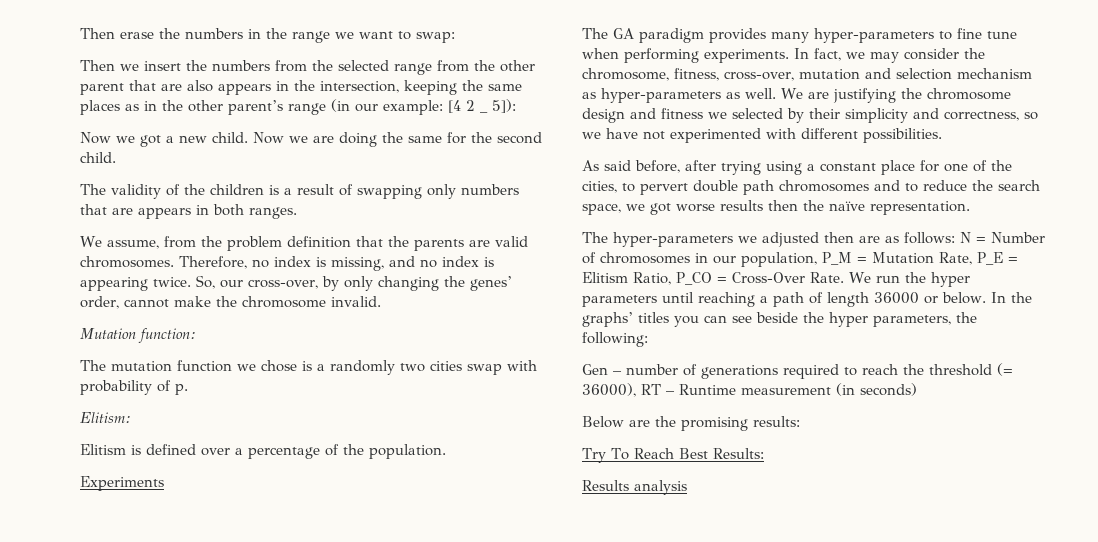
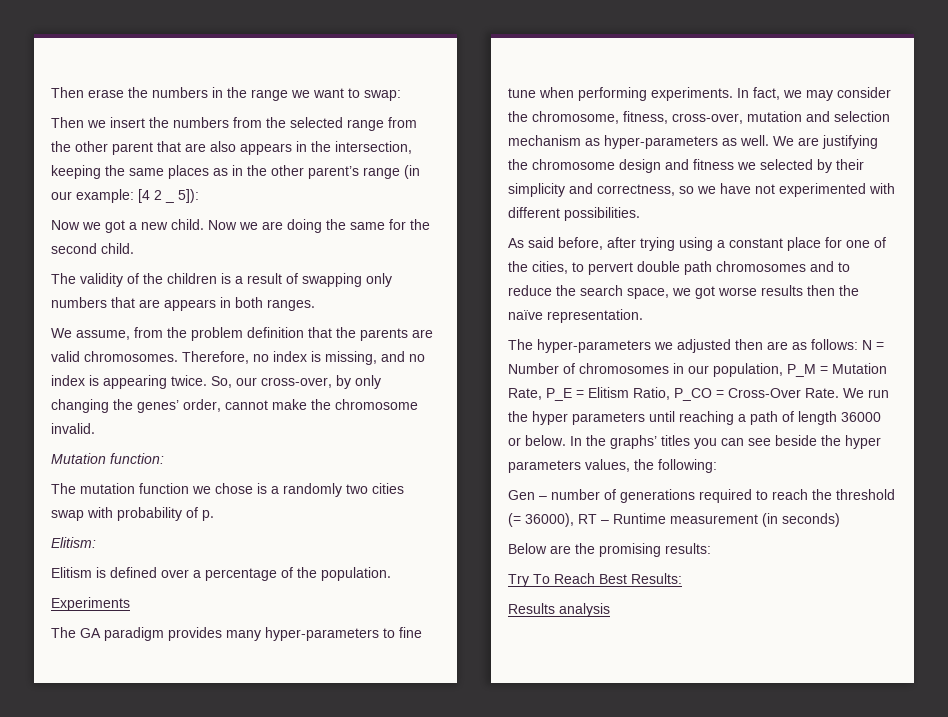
[873,315,951,327] parameters, -> [508,459,630,473] parameters values,

